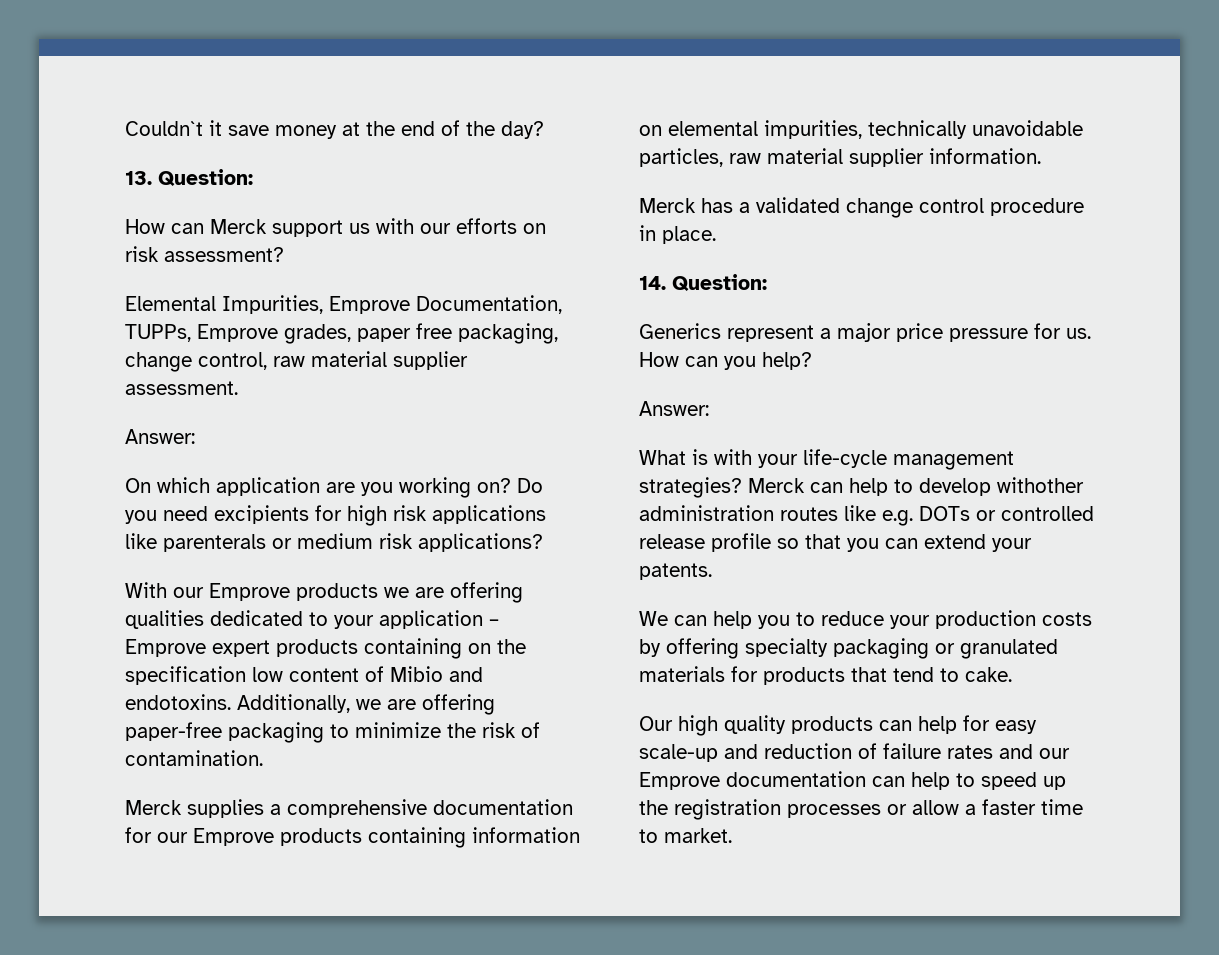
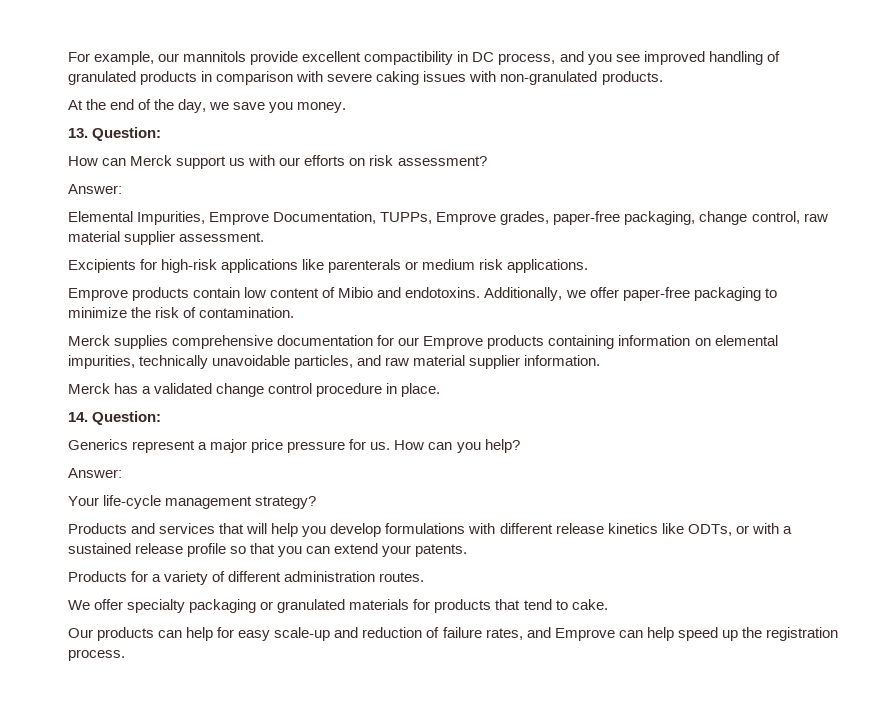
[125,120,544,139] Couldn`t it save money at the end of the day? -> [68,51,780,65] [68,71,663,85] [68,99,347,113] For example, our mannitols provide excellent compactibility in DC process, and you see improved handling of granulated products in comparison with severe caking issues with non-granulated products. // At the end of the day, we save you money.
(284, 254) none -> [68,184,122,194] // Answer:
[357,323,452,342] paper free -> [553,211,621,225] paper-free
[125,429,195,444] [125,477,543,498] [125,505,427,526] Answer: // On which application are you working on? Do you need excipients for high risk -> [68,259,218,273] Excipients for high-risk
[418,533,543,552] [125,582,523,603] [125,610,499,629] [125,638,526,659] [125,666,246,685] applications? // With our Emprove products we are offering qualities dedicated to your application – Emprove expert products containing on the specification -> [507,259,589,273] [68,287,241,301] applications. // Emprove products contain
[387,694,495,715] are offering -> [589,287,619,298] offer
[270,804,281,815] a -> (169, 342) none
(723, 157) none -> [357,355,382,366] and
[639,449,1014,470] [639,477,1084,498] [639,505,1094,526] What is with your life-cycle management strategies? Merck can help to develop withother administration routes like e.g. DOTs or controlled -> [68,495,317,509] [68,523,792,537] [68,543,131,554] Your life-cycle management strategy? // Products and services that will help you develop formulations with different release kinetics like ODTs, or with a sustained
[639,610,1092,629] [639,638,739,659] We can help you to reduce your production costs by offering -> [68,571,425,585] [68,599,124,610] Products for a variety of different administration routes. // We offer
[678,715,786,736] high quality -> (93, 633) none
[947,744,1070,759] [639,771,975,790] rates and our Emprove documentation can help to -> [485,627,674,641] rates, and Emprove can help
[787,799,1083,818] [639,828,732,843] processes or allow a faster time to market. -> [68,649,125,661] process.

